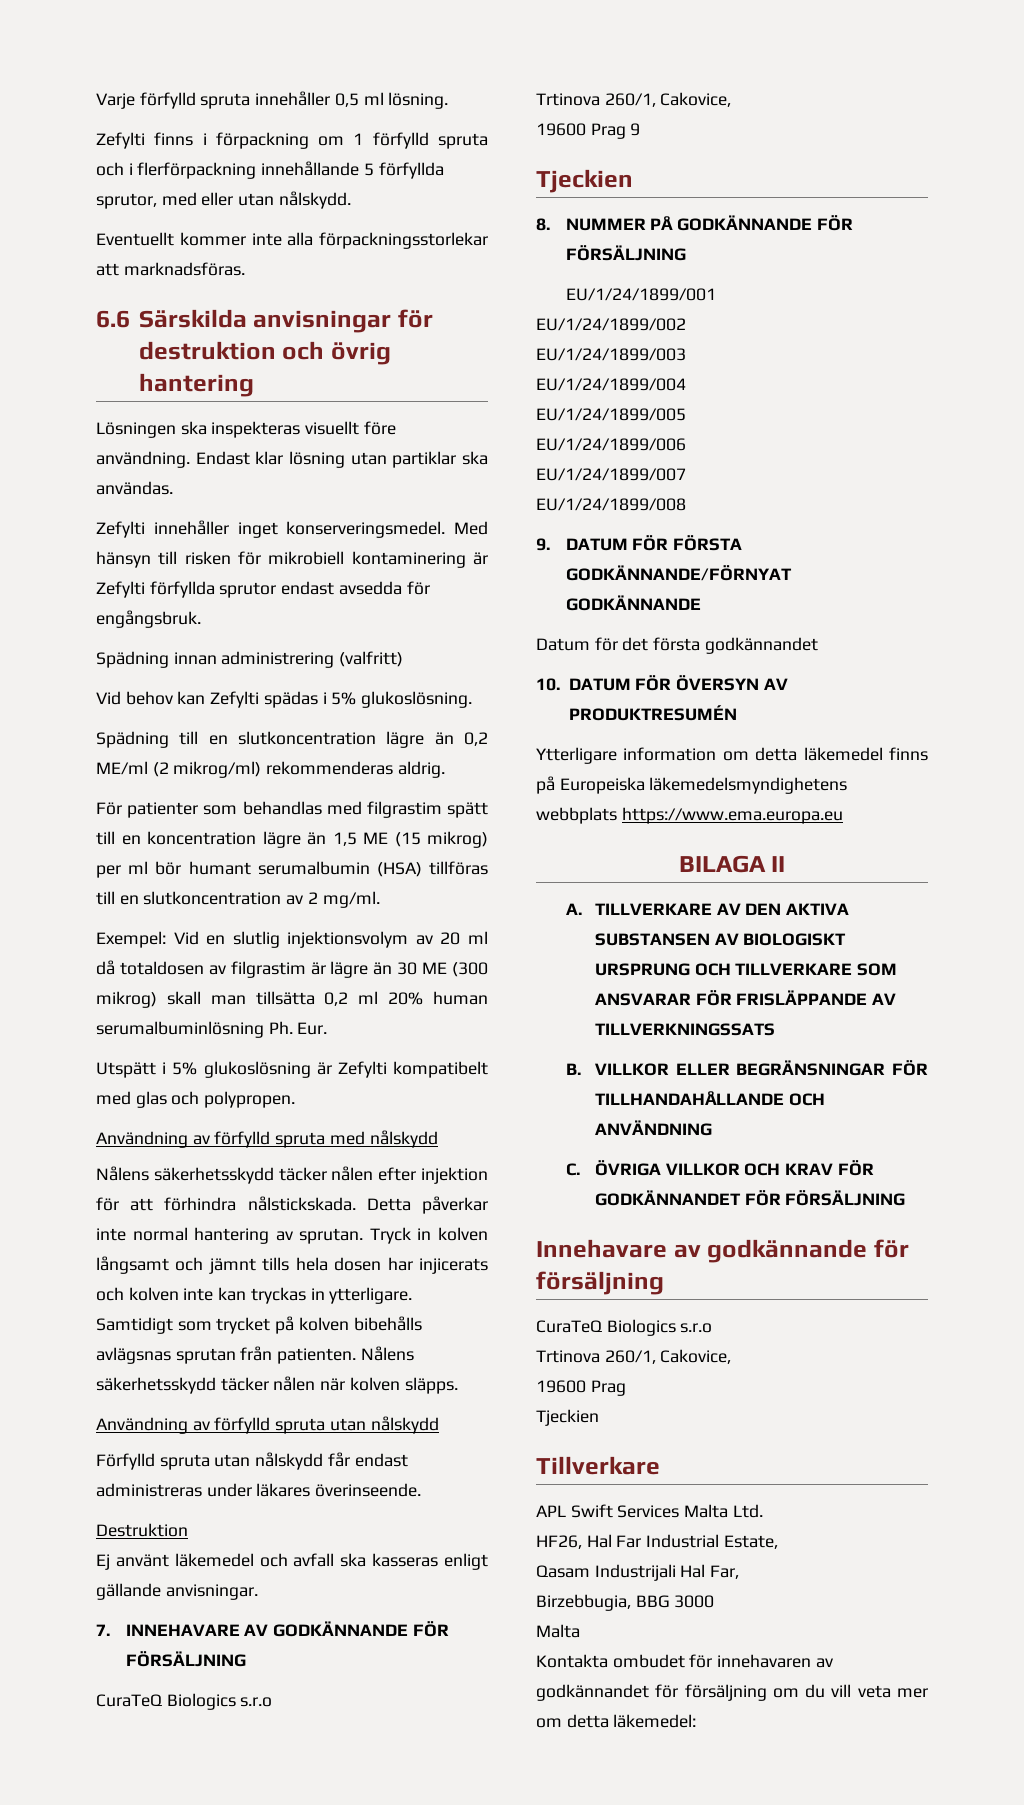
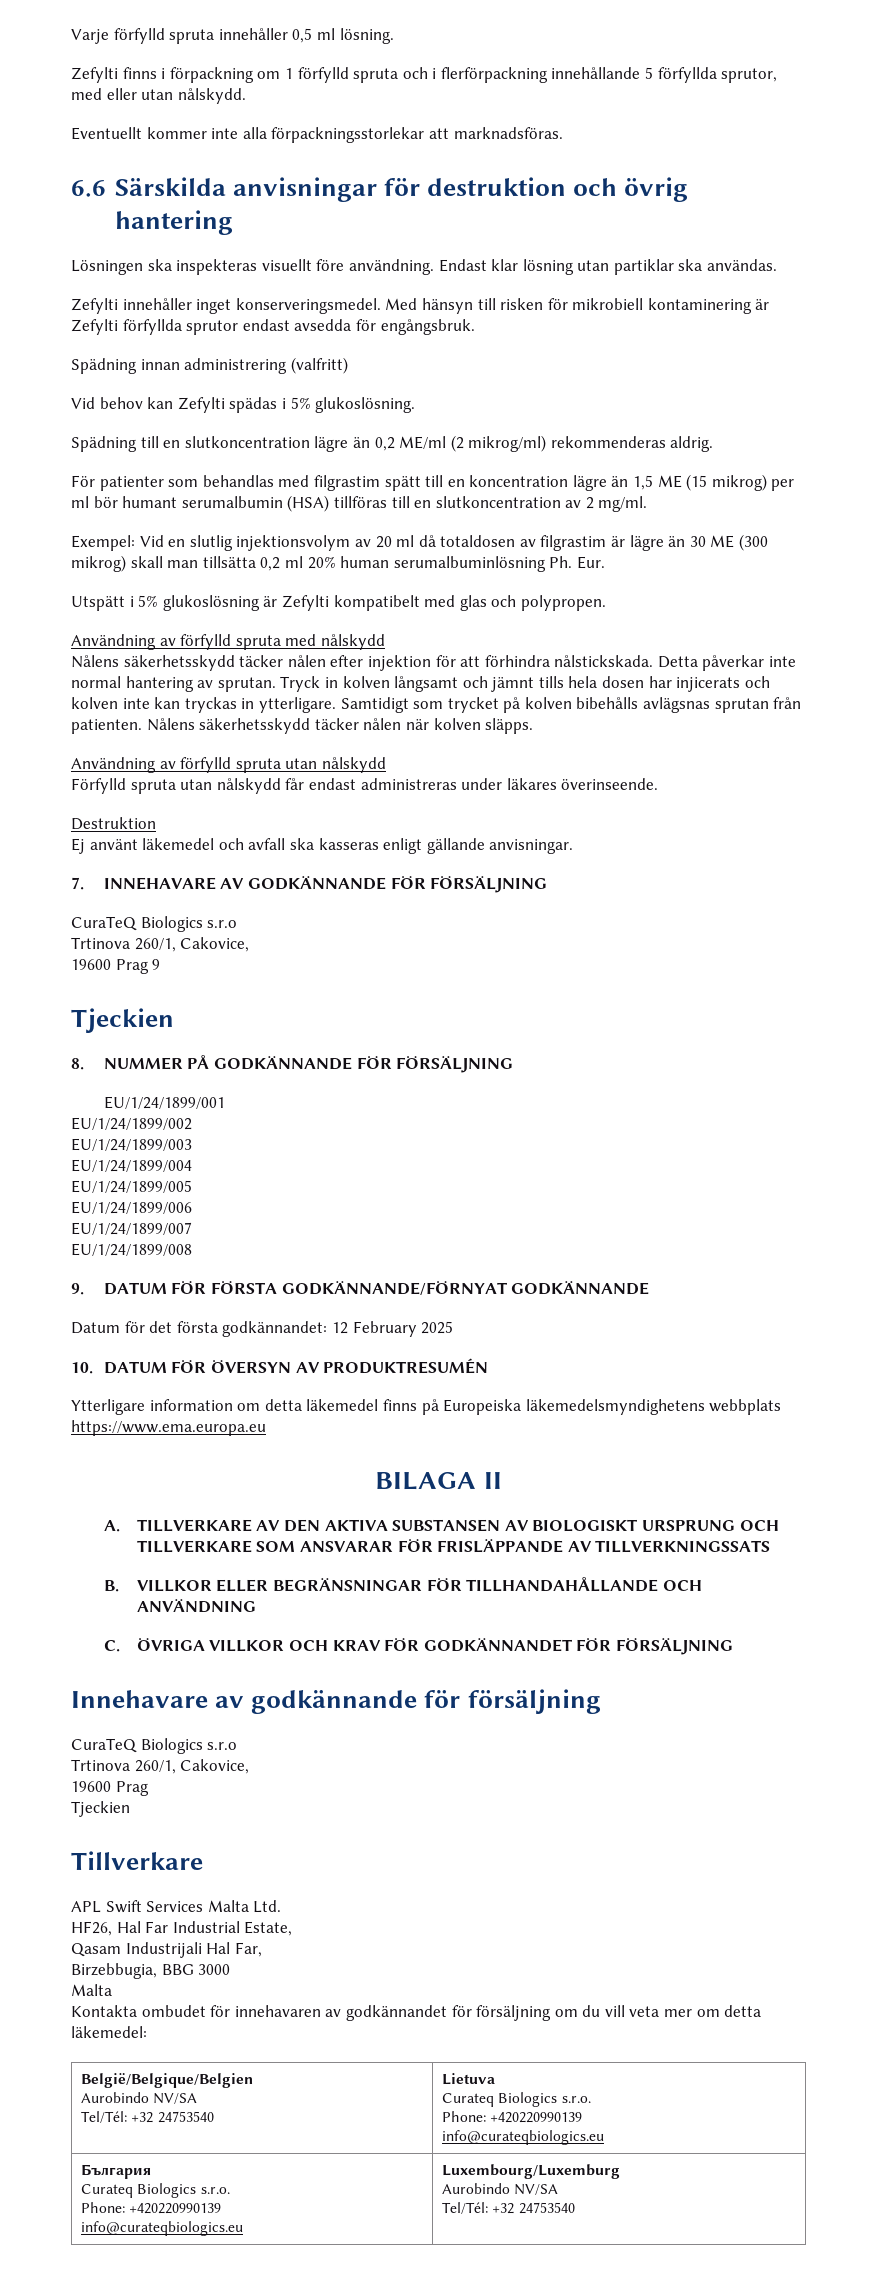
[704,637,818,654] godkännandet -> [222,1321,454,1337] godkännandet: 12 February 2025
(697, 1721) none -> [81,2073,254,2088] [81,2092,198,2104] [81,2111,214,2123] [442,2073,496,2085] [442,2092,591,2107] [442,2111,583,2123] [442,2130,605,2145] [81,2164,152,2179] [81,2183,230,2198] [81,2202,222,2214] [81,2221,244,2236] [442,2164,621,2179] [442,2183,559,2195] [442,2202,575,2214] // België/Belgique/Belgien // Aurobindo NV/SA // Tel/Tél: +32 24753540 | Lietuva // Curateq Biologics s.r.o. // Phone: +420220990139 // info@curateqbiologics.eu // България // Curateq Biologics s.r.o. // Phone: +420220990139 // info@curateqbiologics.eu | Luxembourg/Luxemburg // Aurobindo NV/SA // Tel/Tél: +32 24753540

